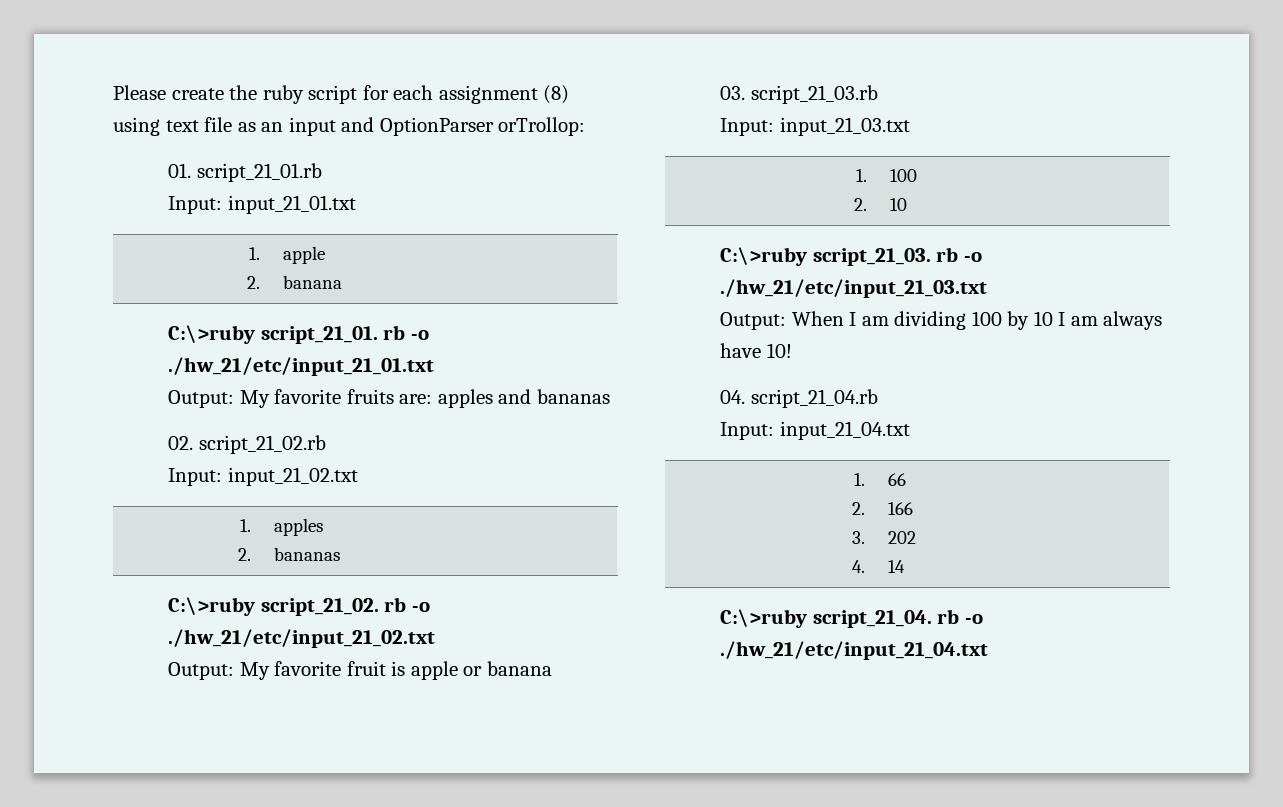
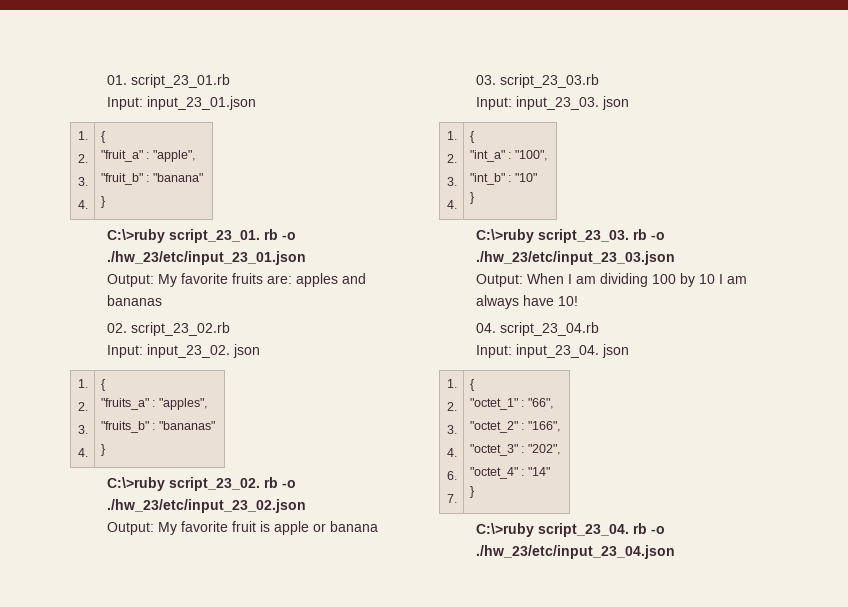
[113,85,570,104] [113,117,586,136] [168,163,322,182] [168,195,356,214] [248,247,260,260] [246,276,260,289] [283,246,326,264] [283,275,343,289] [168,325,429,344] [168,357,435,376] Please create the ruby script for each assignment (8) using text file as an input and OptionParser orTrollop: // 01. script_21_01.rb // Input: input_21_01.txt // 1. // 2. | apple // banana // C:\>ruby script_21_01. rb -o ./hw_21/etc/input_21_01.txt -> [106,74,230,88] [106,96,256,110] [78,131,89,140] [78,154,89,163] [78,177,89,186] [78,200,89,209] [100,131,105,143] [100,150,195,162] [100,173,203,185] [100,196,105,208] [106,229,296,243] [106,251,306,265] 01. script_23_01.rb // Input: input_23_01.json // 1. // 2. // 3. // 4. | { // "fruit_a" : "apple", // "fruit_b" : "banana" // } // C:\>ruby script_23_01. rb -o ./hw_23/etc/input_23_01.json
[198,435,326,454] [168,467,358,486] [239,519,251,532] [237,548,251,561] [274,518,324,536] [274,547,341,561] [168,597,430,616] [168,629,436,648] script_21_02.rb // Input: input_21_02.txt // 1. // 2. | apples // bananas // C:\>ruby script_21_02. rb -o ./hw_21/etc/input_21_02.txt -> [130,322,230,336] [106,344,260,358] [78,379,89,388] [78,402,89,411] [78,425,89,434] [78,448,89,457] [100,379,105,391] [100,398,207,410] [100,421,215,433] [100,444,105,456] [106,477,296,491] [106,499,306,513] script_23_02.rb // Input: input_23_02. json // 1. // 2. // 3. // 4. | { // "fruits_a" : "apples", // "fruits_b" : "bananas" // } // C:\>ruby script_23_02. rb -o ./hw_23/etc/input_23_02.json
[750,85,878,104] [720,117,910,136] [855,169,867,182] [853,198,867,211] [890,169,918,182] [890,198,908,211] [720,247,982,266] [720,279,988,298] script_21_03.rb // Input: input_21_03.txt // 1. // 2. | 100 // 10 // C:\>ruby script_21_03. rb -o ./hw_21/etc/input_21_03.txt -> [499,74,599,88] [475,96,629,110] [447,131,458,140] [447,154,458,163] [447,177,458,186] [447,200,458,209] [469,131,474,143] [469,150,547,162] [469,173,537,185] [469,192,474,204] [475,229,665,243] [475,251,675,265] script_23_03.rb // Input: input_23_03. json // 1. // 2. // 3. // 4. | { // "int_a" : "100", // "int_b" : "10" // } // C:\>ruby script_23_03. rb -o ./hw_23/etc/input_23_03.json
[750,389,878,408] [720,421,910,440] [853,473,865,486] [851,502,865,515] [851,531,865,544] [851,560,865,573] [888,473,907,486] [888,502,914,515] [888,531,917,544] [888,560,906,573] [720,609,983,628] [720,641,989,660] script_21_04.rb // Input: input_21_04.txt // 1. // 2. // 3. // 4. | 66 // 166 // 202 // 14 // C:\>ruby script_21_04. rb -o ./hw_21/etc/input_21_04.txt -> [499,322,599,336] [475,344,629,358] [447,379,458,388] [447,402,458,411] [447,425,458,434] [447,448,458,457] [447,471,458,480] [447,494,458,503] [469,379,474,391] [469,398,553,410] [469,421,560,433] [469,444,560,456] [469,467,550,479] [469,486,474,498] [475,523,665,537] [475,545,675,559] script_23_04.rb // Input: input_23_04. json // 1. // 2. // 3. // 4. // 6. // 7. | { // "octet_1" : "66", // "octet_2" : "166", // "octet_3" : "202", // "octet_4" : "14" // } // C:\>ruby script_23_04. rb -o ./hw_23/etc/input_23_04.json

